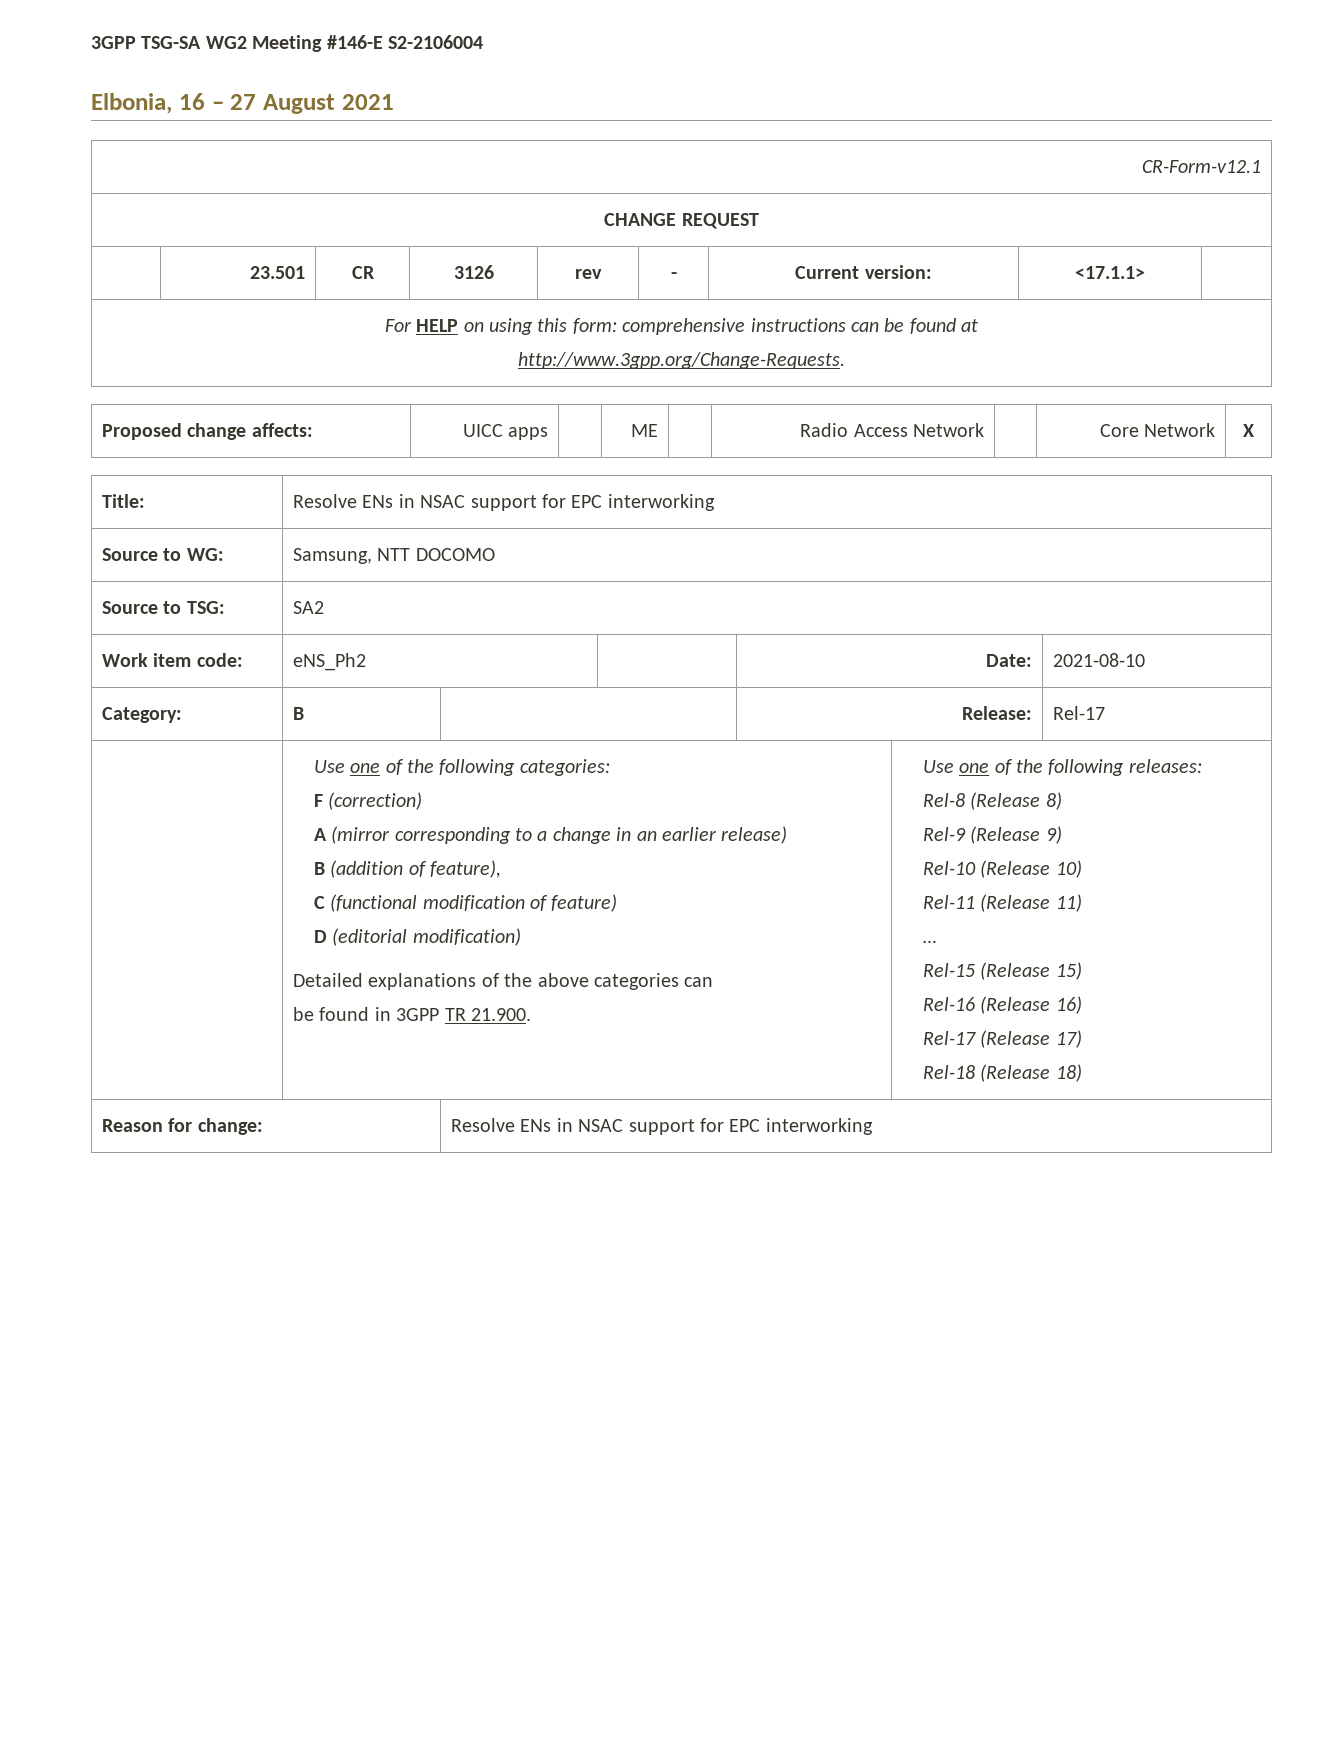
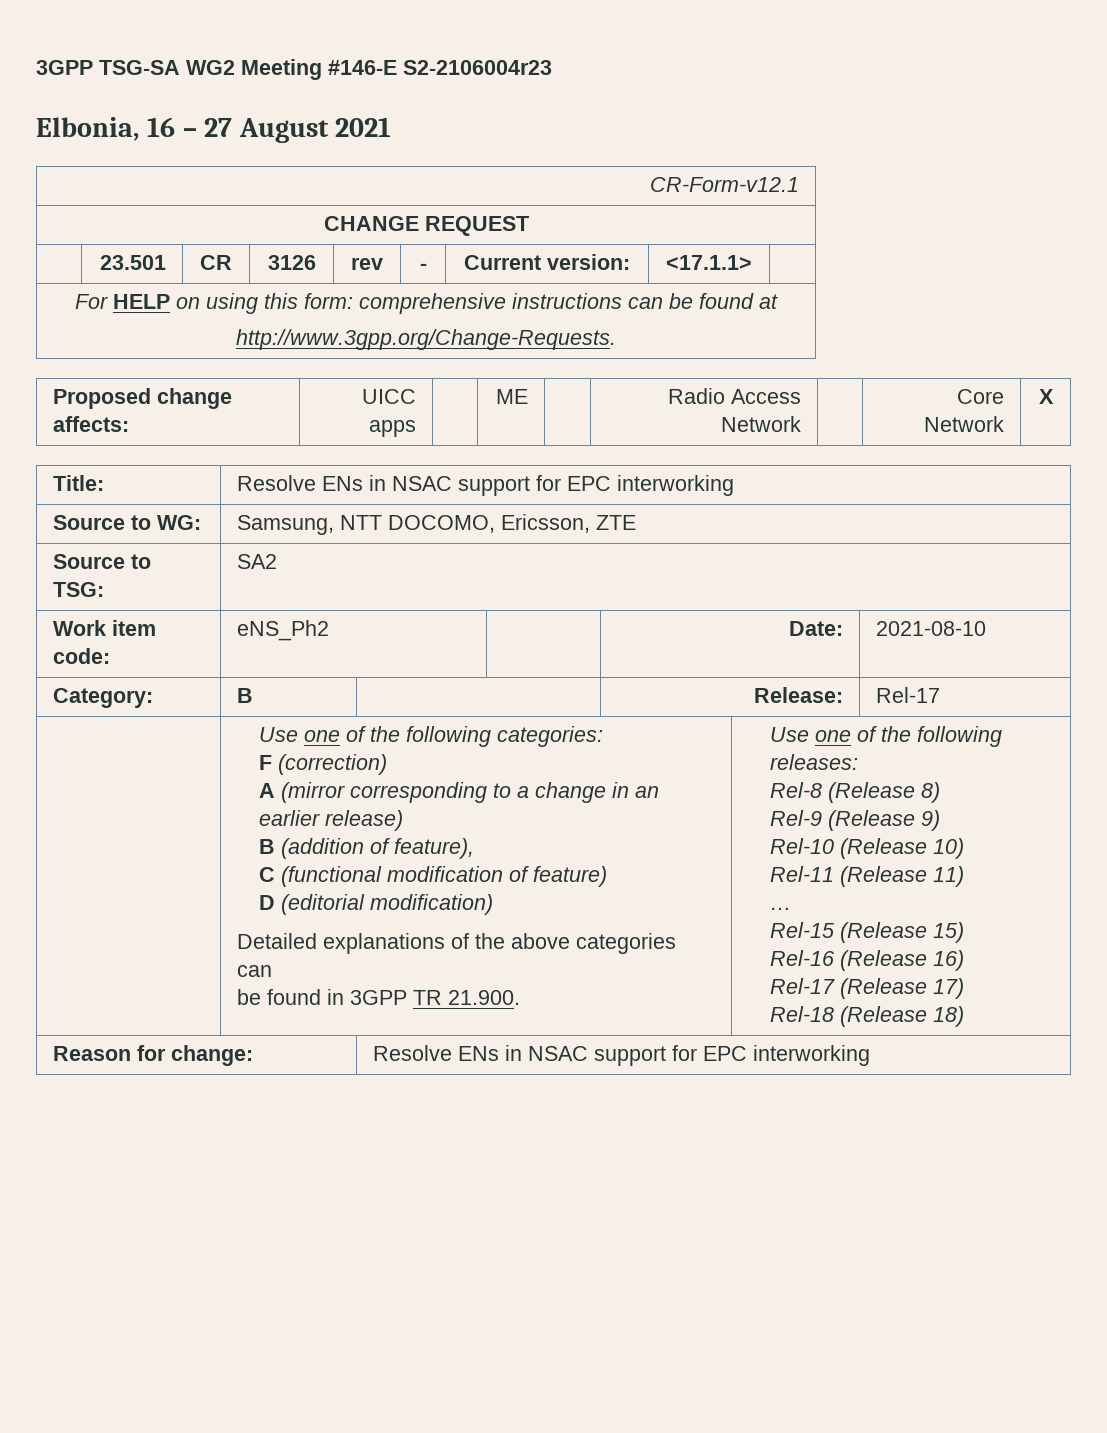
[388,35,483,49] S2-2106004 -> [403,60,552,75] S2-2106004r23
[415,548,495,561] DOCOMO -> [388,514,637,533] DOCOMO, Ericsson, ZTE

